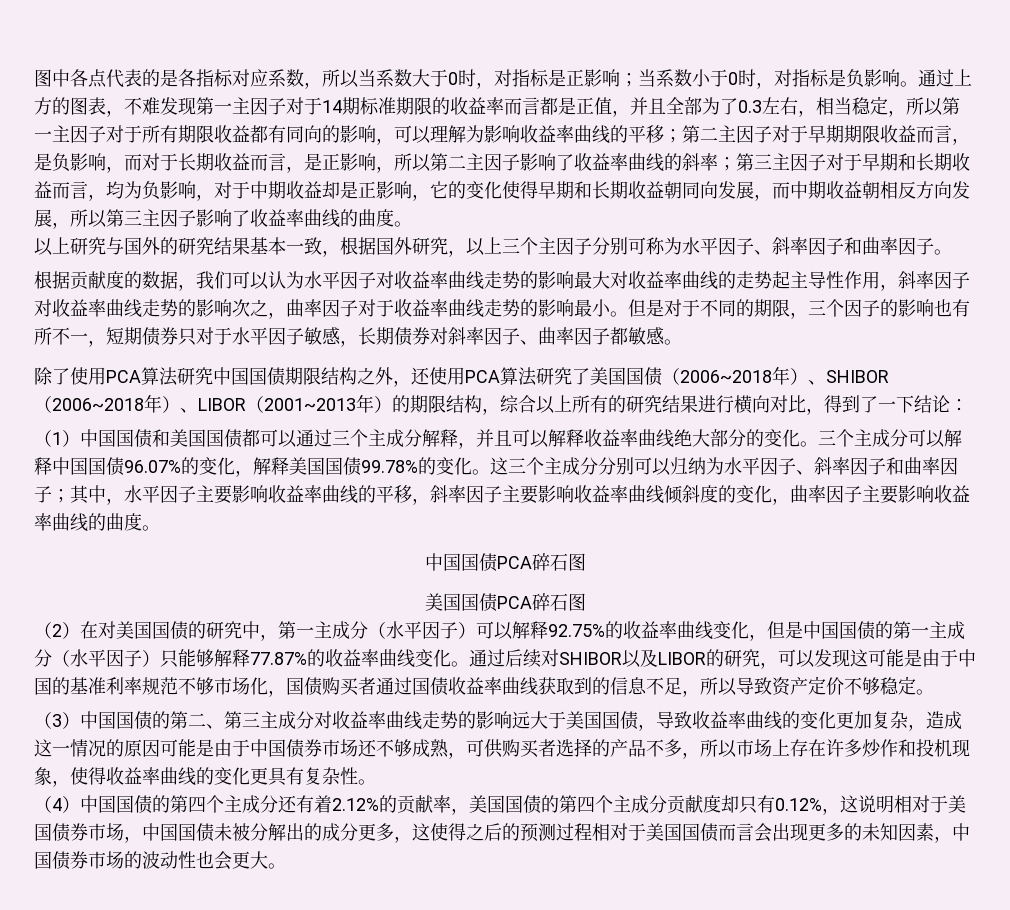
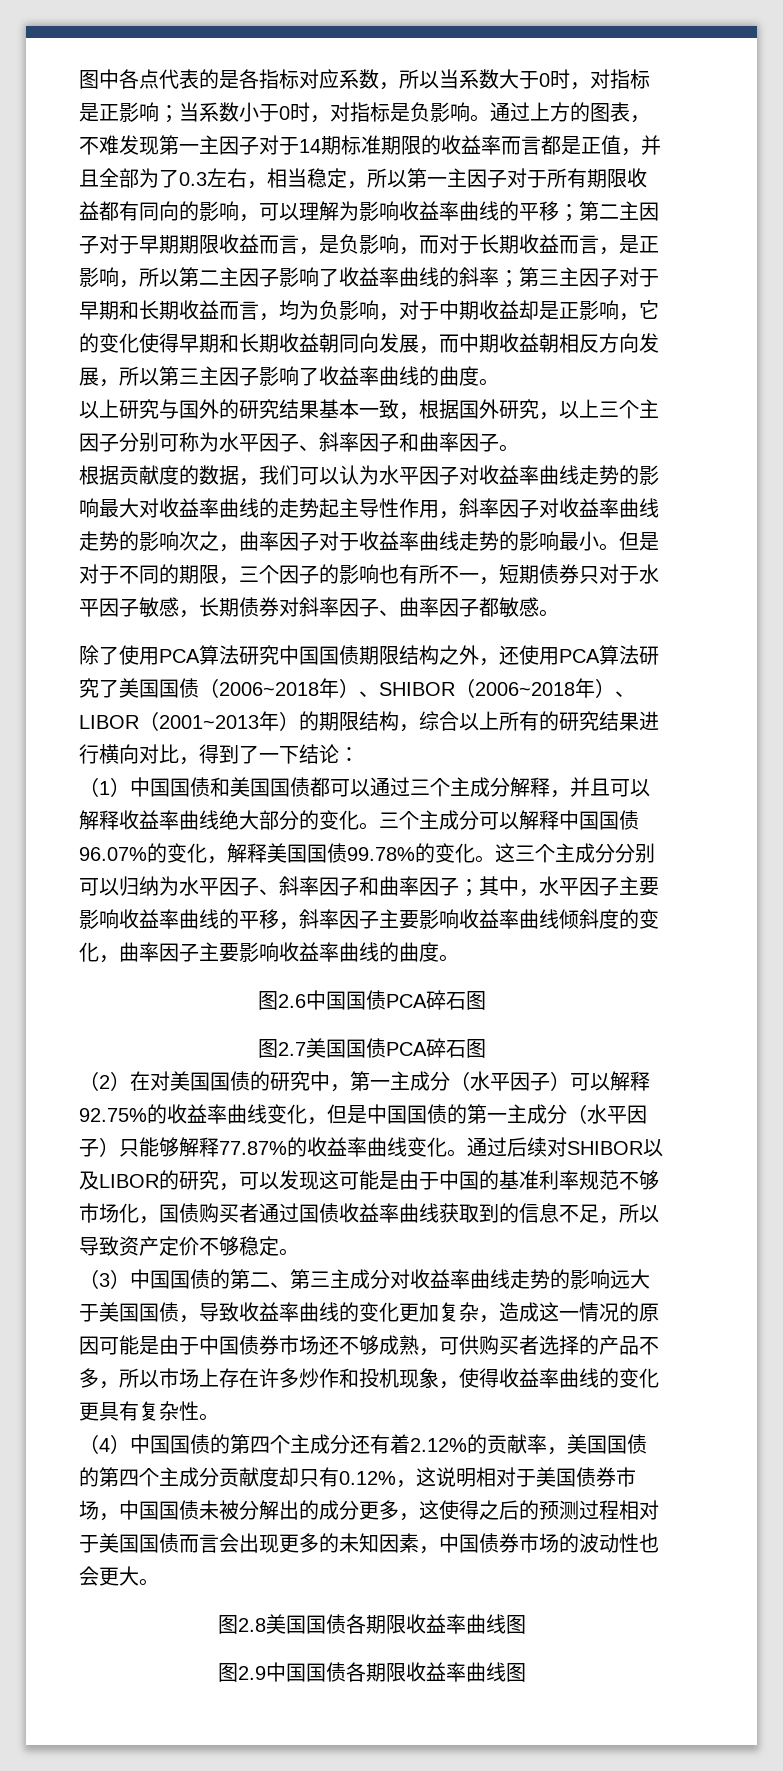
(160, 528) none -> [257,991,306,1010] 图2.6
(586, 562) none -> [257,1039,306,1058] 图2.7
(286, 866) none -> [217,1614,526,1634] [217,1662,526,1682] // 图2.8美国国债各期限收益率曲线图 // 图2.9中国国债各期限收益率曲线图

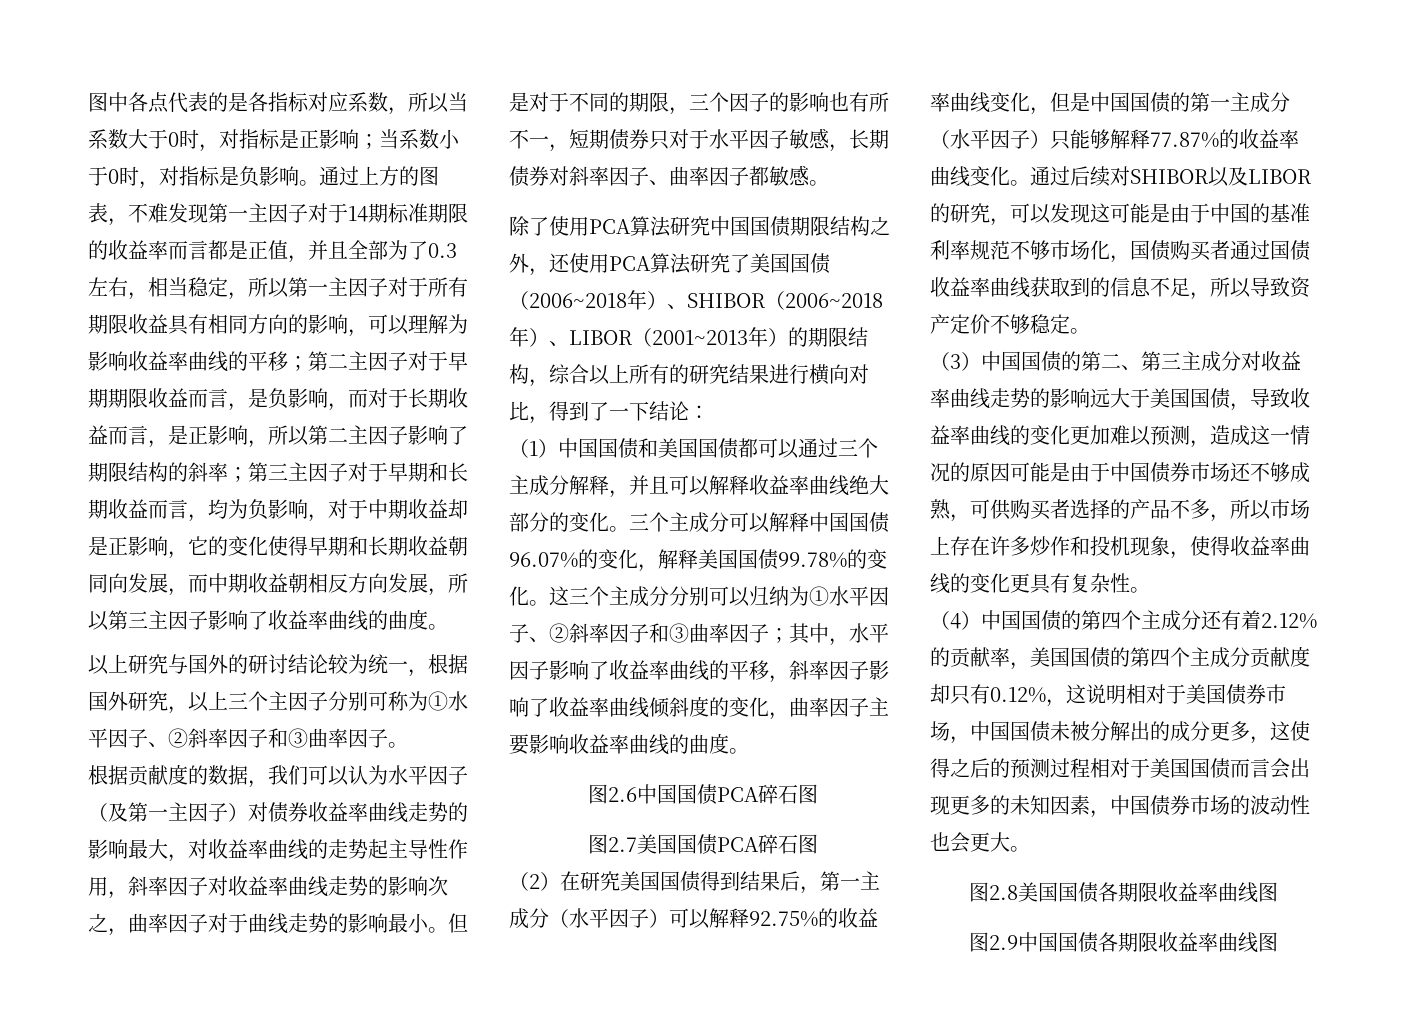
[99,201,159,221] 都有同 -> [168,314,268,335] 具有相同方
[339,267,439,287] 收益率曲线 -> [88,462,168,482] 期限结构
[259,399,399,419] 究结果基本一致 -> [268,654,408,674] 讨结论较为统一
[219,432,419,452] 水平因子、斜率因子和 -> [428,691,468,711] [88,728,308,748] ①水平因子、②斜率因子和③
[459,465,479,485] 对 -> [88,802,308,823] （及第一主因子）对债券
(139, 508) none -> [168,854,188,862] ，
[359,531,419,551] 收益率 -> (248, 923) none
[179,876,379,896] 水平因子、斜率因子和 -> [809,586,889,606] [509,623,689,643] ①水平因子、②斜率因子和③
[619,876,659,896] [79,909,119,929] 主要影响 -> [549,660,609,680] 影响了
[379,909,459,929] 主要影响 -> [869,660,889,680] [509,697,549,717] 影响了
[150,1071,330,1091] 对美国国债的研究中 -> [580,871,800,892] 研究美国国债得到结果后
[439,1302,479,1322] 复杂 -> [1110,425,1190,446] 难以预测

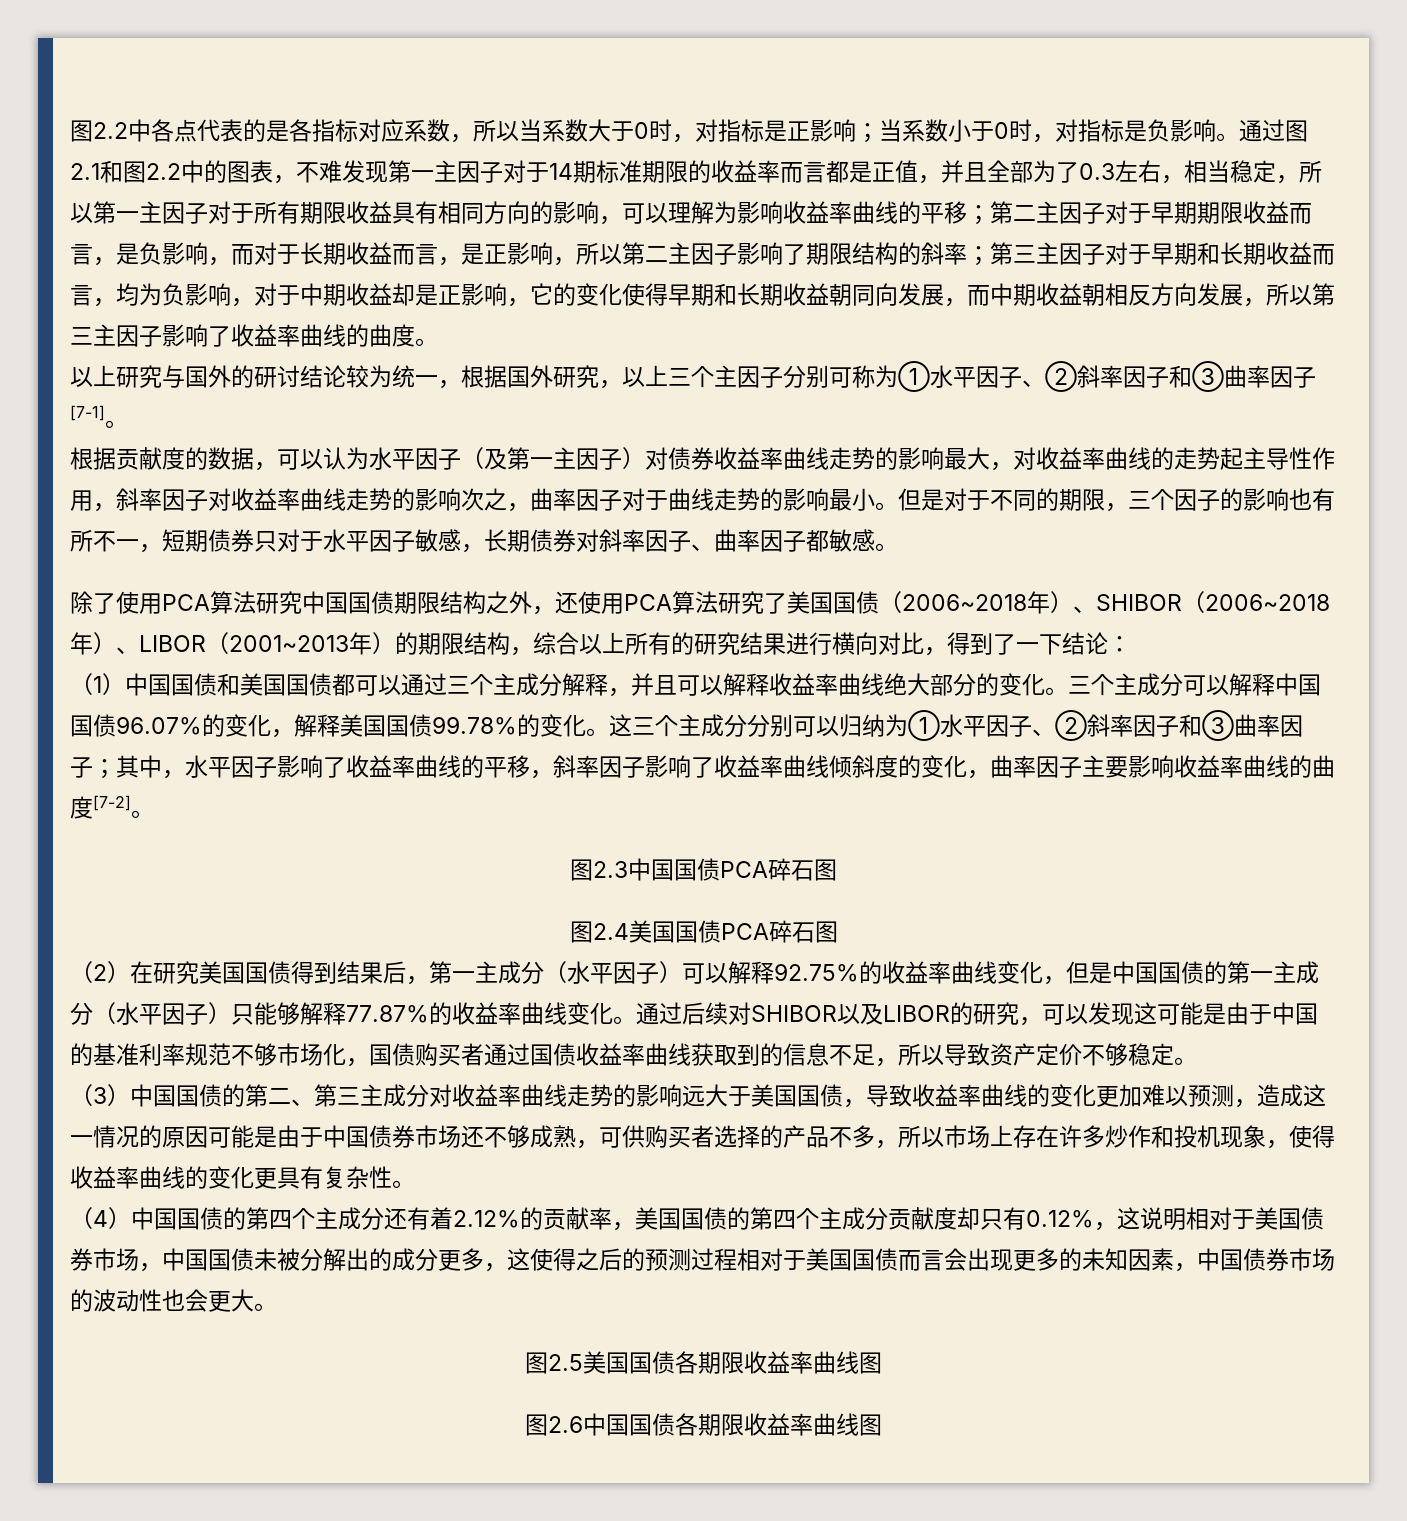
[88,92,108,112] 图 -> [70,120,128,142] 图2.2
[359,166,399,186] 上方 -> [1285,120,1308,142] [70,160,204,183] 图2.1和图2.2中
(388, 738) none -> [70,405,105,421] [7-1]
[268,765,308,785] 我们 -> (277, 466) none
[729,748,749,754] [587,784,637,804] 。 // 图2.6 -> [93,795,154,818] [570,859,628,881] [7-2]。 // 图2.3
[607,837,637,852] 2.7 -> [592,923,629,940] 2.4
[989,885,1018,900] 2.8 -> [548,1354,583,1371] 2.5
[989,935,1018,950] 2.9 -> [548,1416,583,1433] 2.6

